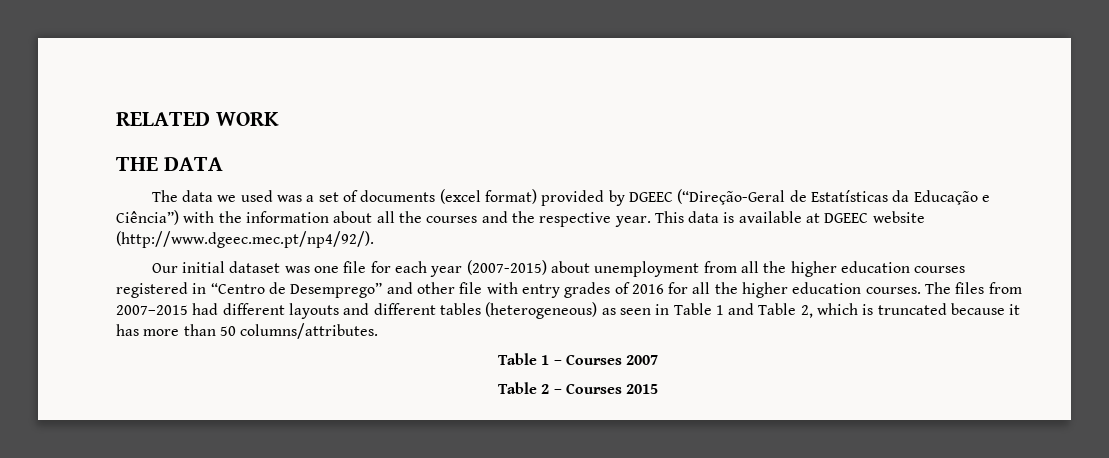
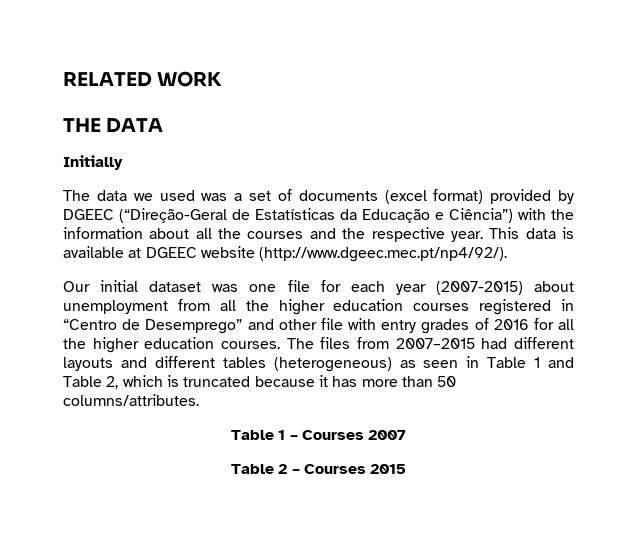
(224, 164) none -> [63,155,123,170] // Initially

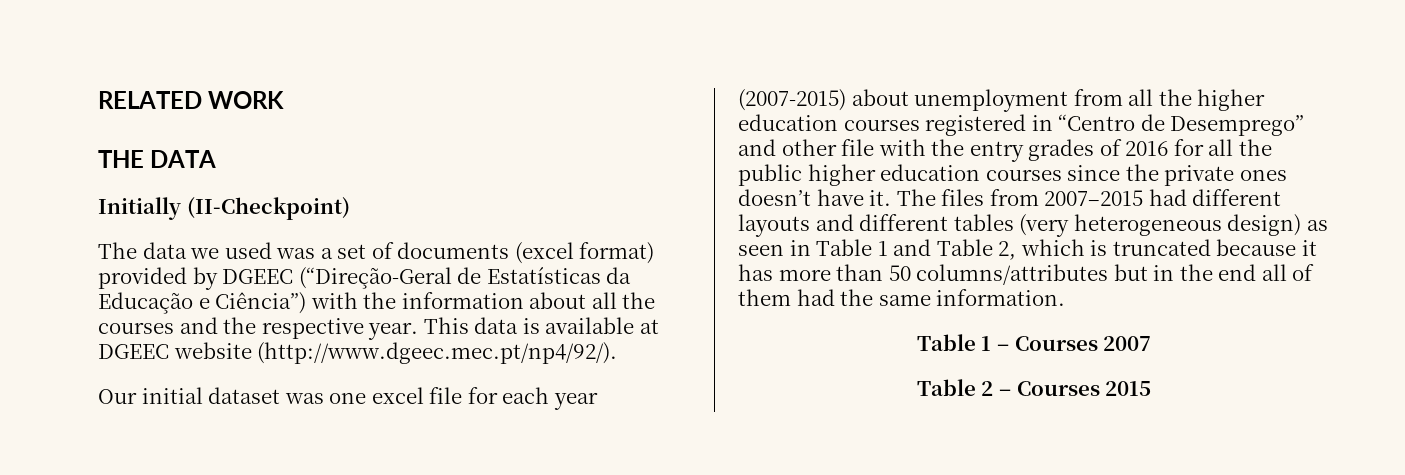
(123, 162) none -> [186,197,350,220] (II-Checkpoint)
(277, 288) none -> [371,387,424,404] excel
(376, 324) none -> [931,139,965,156] the
[92,337,280,353] higher education courses. -> [738,164,1287,186] [738,189,892,206] public higher education courses since the private ones doesn’t have it.
[273,357,392,372] (heterogeneous) -> [1019,214,1302,237] (very heterogeneous design)
[63,394,199,406] columns/attributes. -> [916,264,1315,285] [738,289,1066,306] columns/attributes but in the end all of them had the same information.

